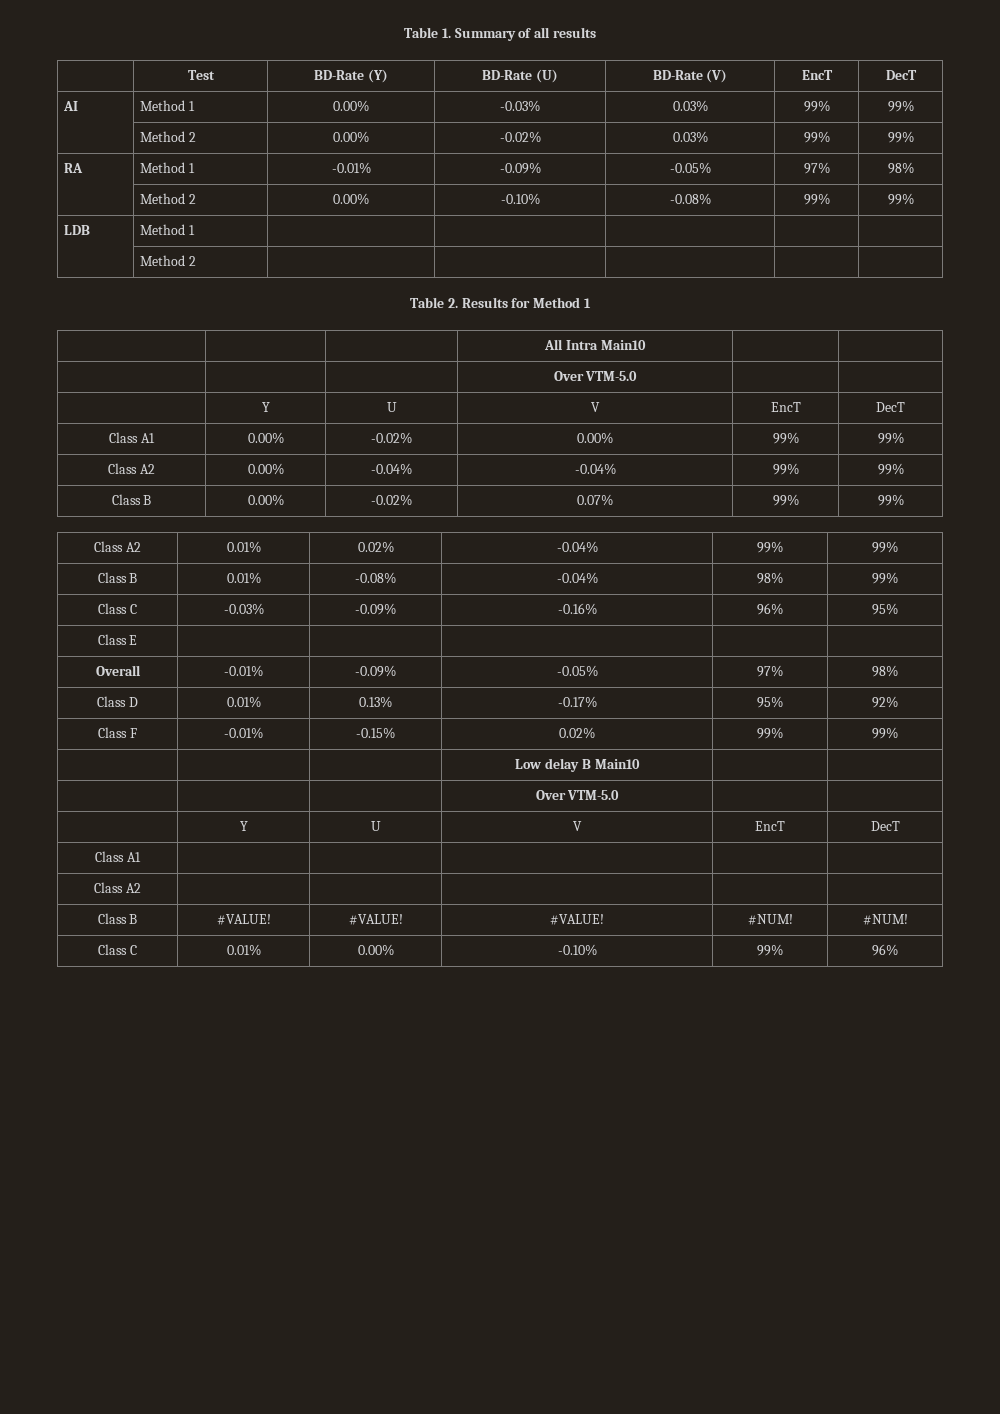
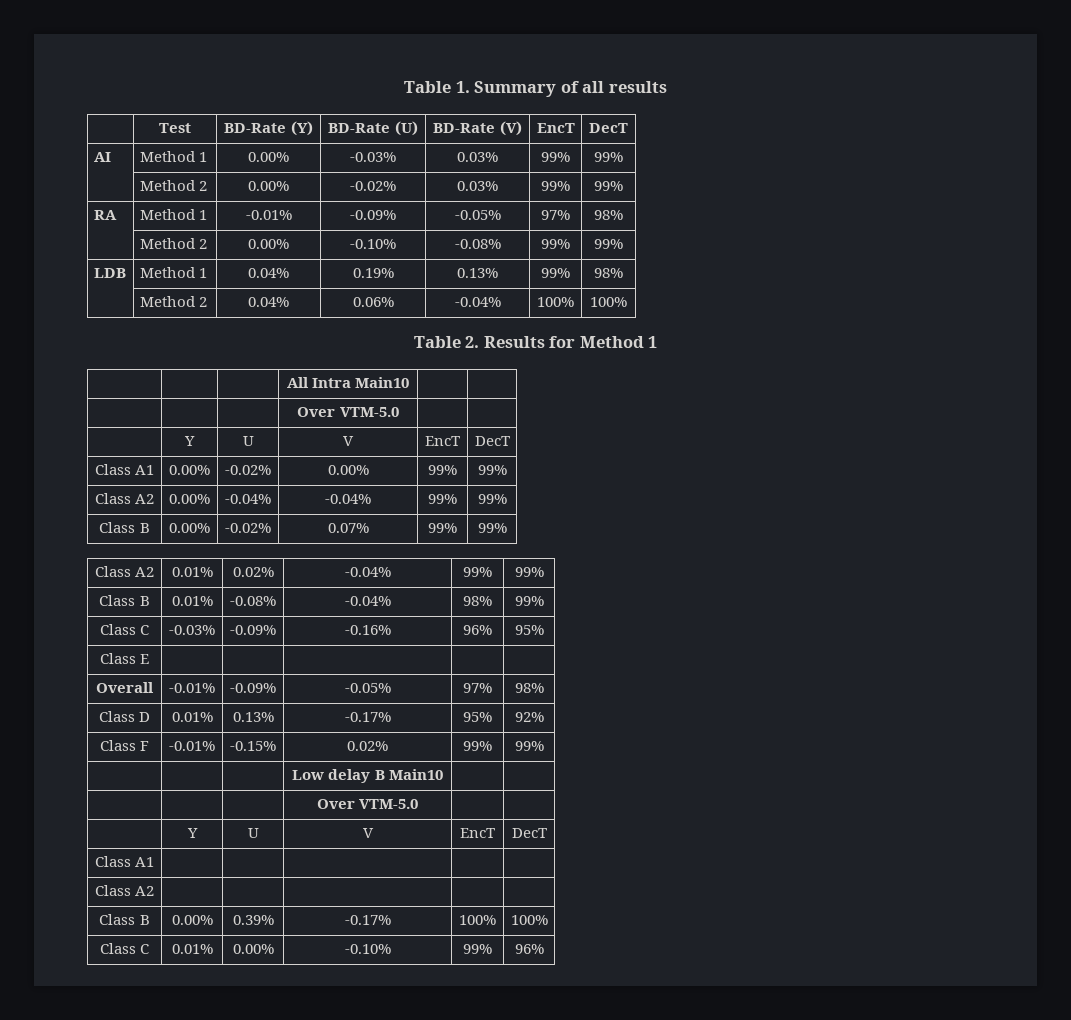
[139,255,196,266] | | | | // | Method 2 | | | | | -> [248,268,289,278] [352,268,394,278] [457,268,498,278] [541,268,570,278] [594,268,623,278] [139,296,207,307] [248,297,289,307] [352,297,394,307] [454,297,501,307] [537,297,574,307] [590,297,627,307] 0.04% | 0.19% | 0.13% | 99% | 98% // | Method 2 | 0.04% | 0.06% | -0.04% | 100% | 100%
[216,914,271,925] [348,914,403,925] [550,914,604,925] [747,914,793,925] [862,914,908,925] #VALUE! | #VALUE! | #VALUE! | #NUM! | #NUM! -> [171,915,213,925] [232,915,274,925] [344,915,391,925] [459,915,496,925] [510,915,548,925] 0.00% | 0.39% | -0.17% | 100% | 100%

